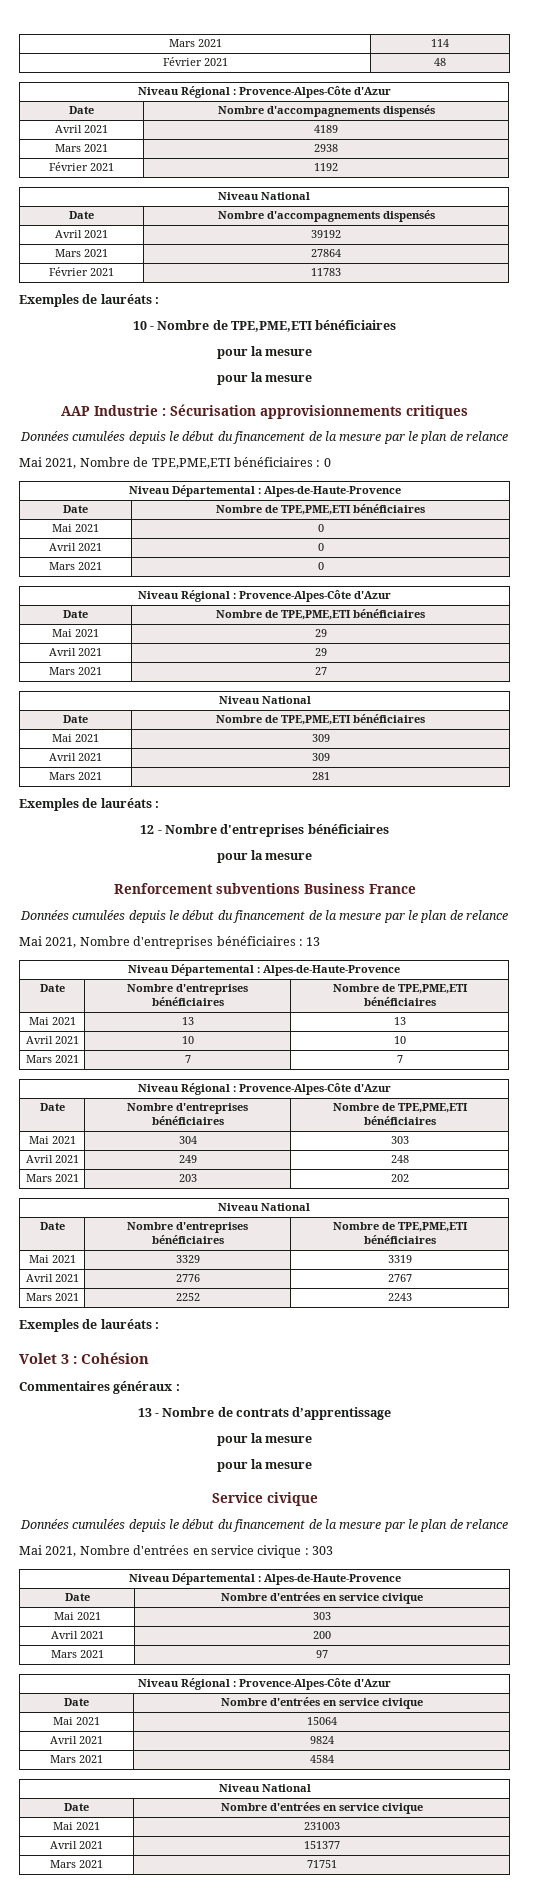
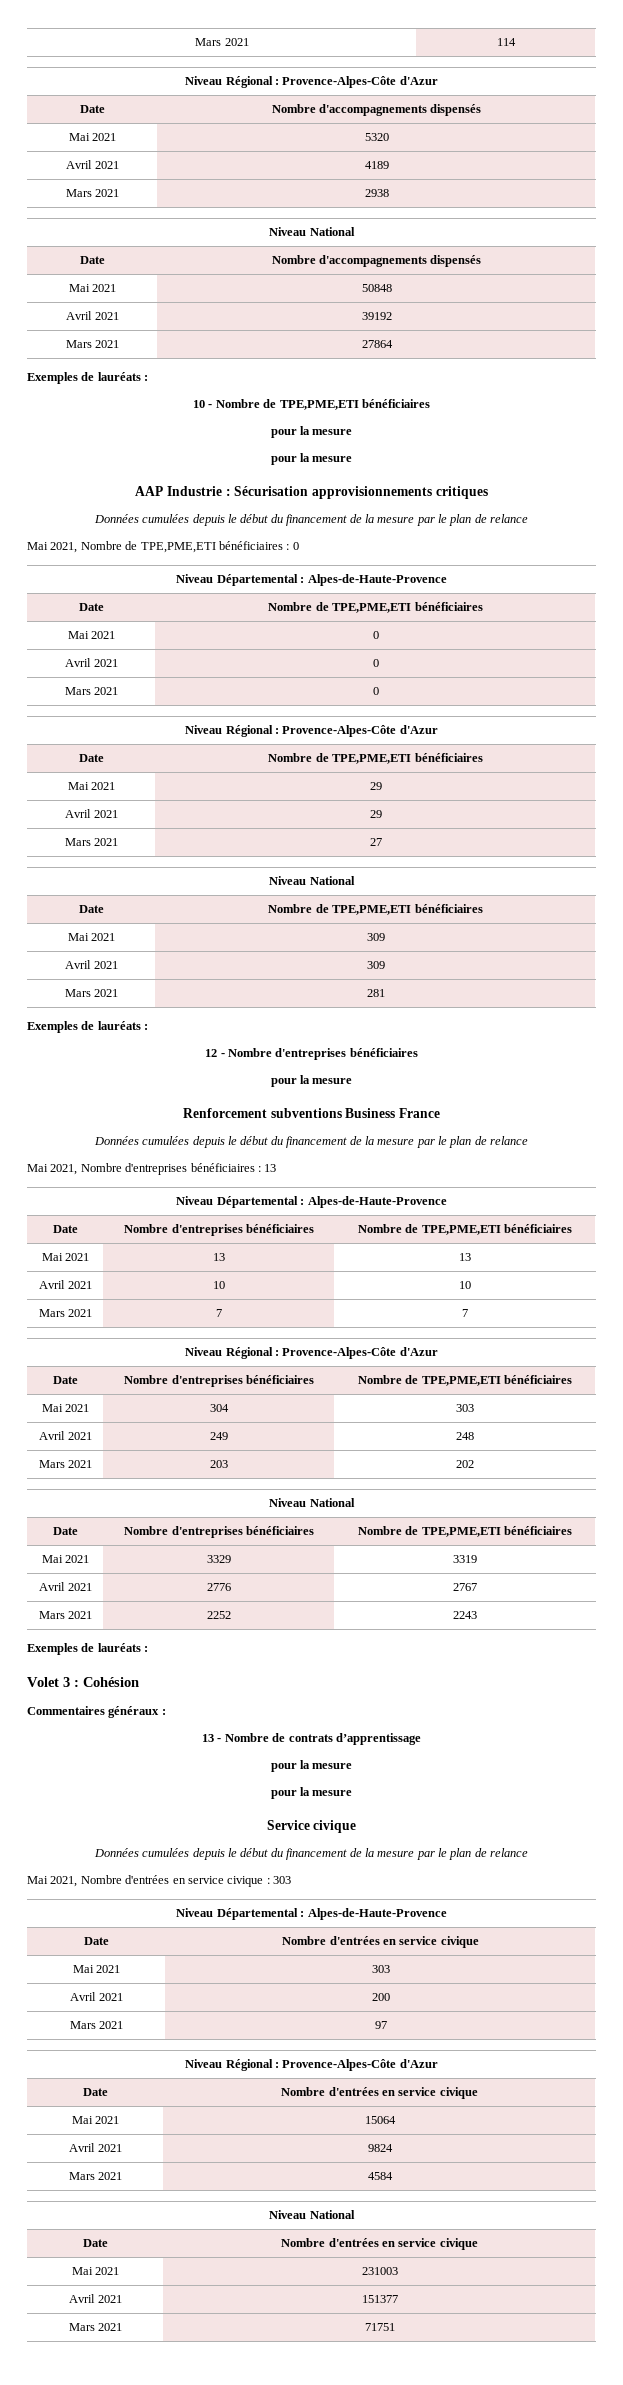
[162,57,228,66] [434,58,446,66] // Février 2021 | 48 -> (516, 42) none
(435, 111) none -> [68,133,117,141] [364,133,389,141] // Mai 2021 | 5320
[49,162,114,171] [313,163,338,171] // Février 2021 | 1192 -> (389, 193) none
(435, 216) none -> [68,284,117,292] [361,284,392,292] // Mai 2021 | 50848
[49,267,114,276] [310,268,341,276] // Février 2021 | 11783 -> (393, 344) none

